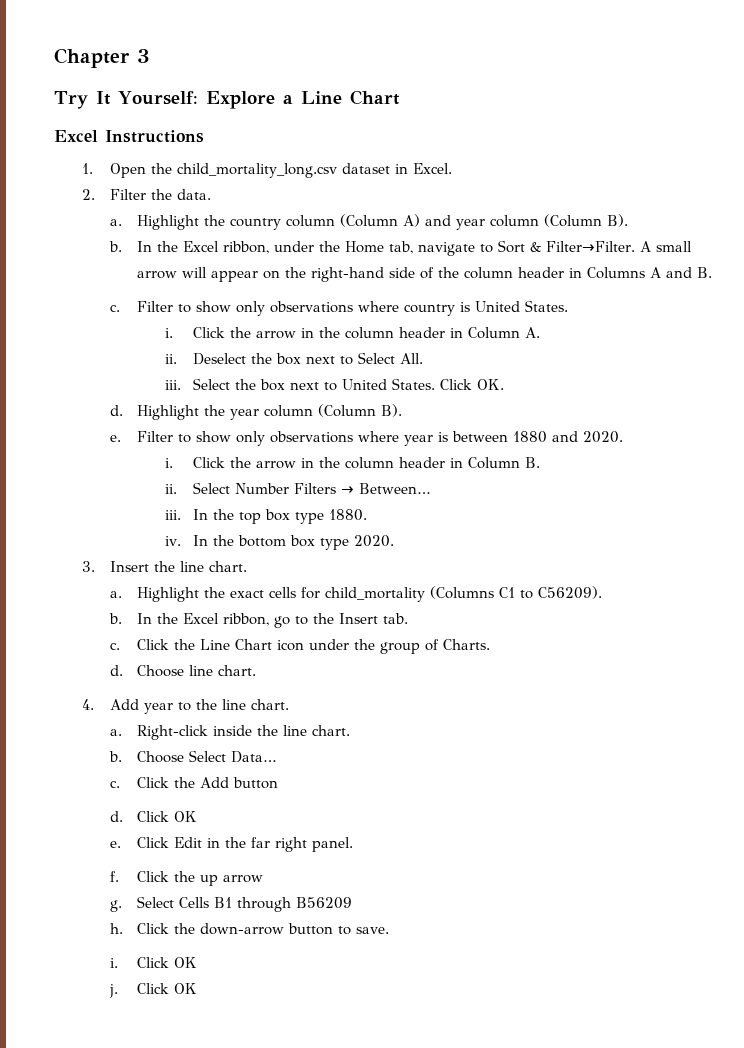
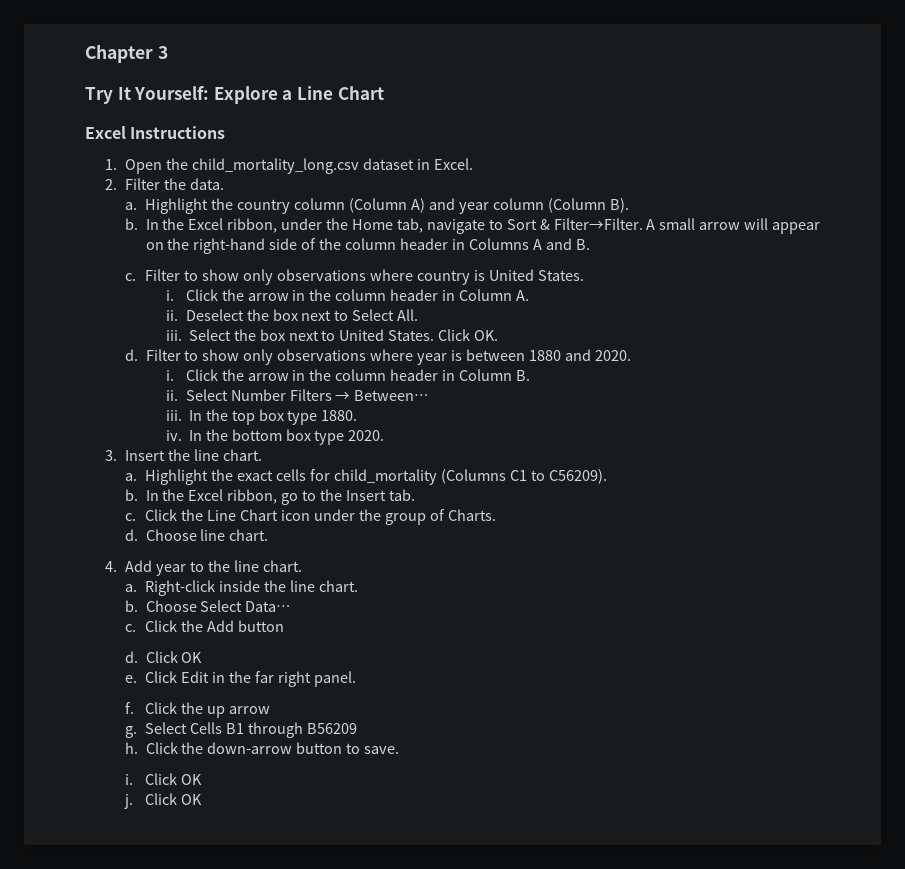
[137,404,403,420] [109,435,121,442] Highlight the year column (Column B). // e. -> (139, 355) none

